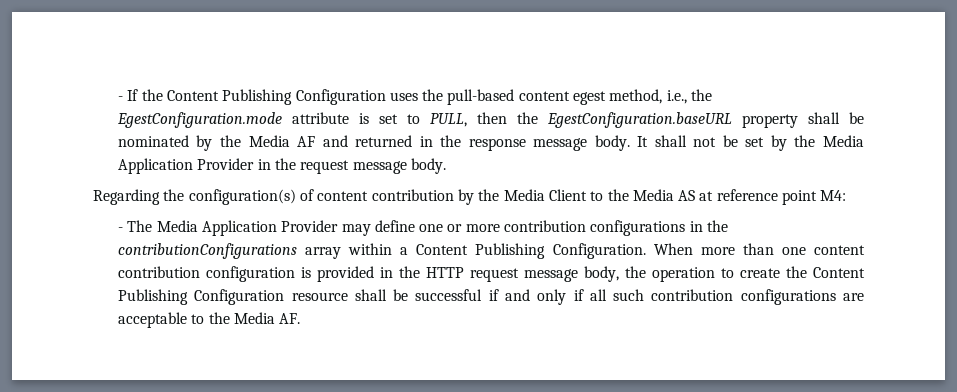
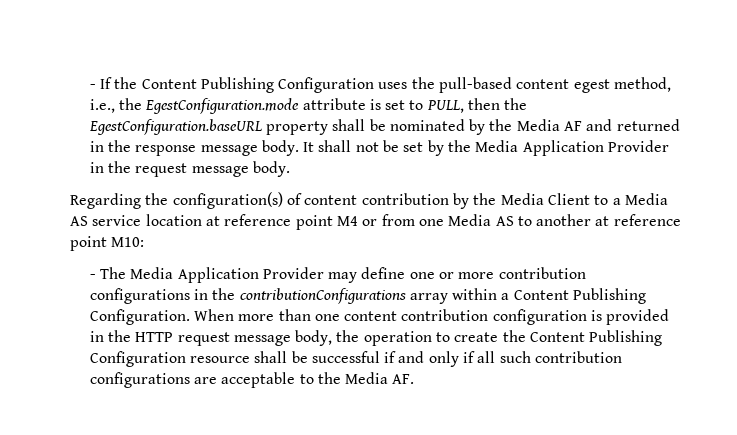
[607,189,847,205] the Media AS at reference point M4: -> [612,193,668,205] [70,214,681,230] [70,236,145,251] a Media AS service location at reference point M4 or from one Media AS to another at reference point M10:

